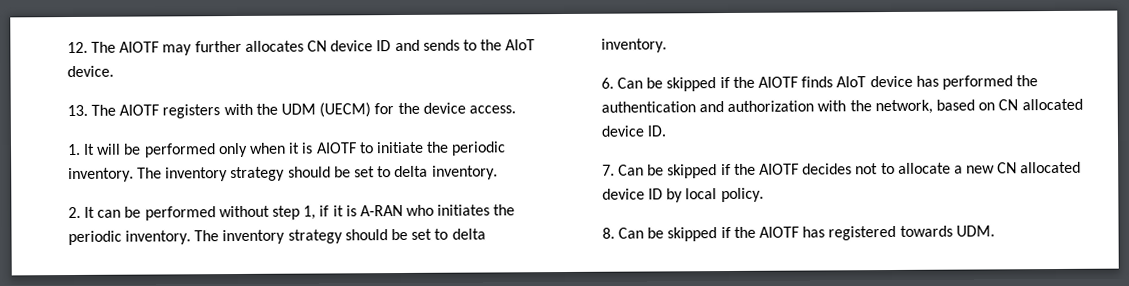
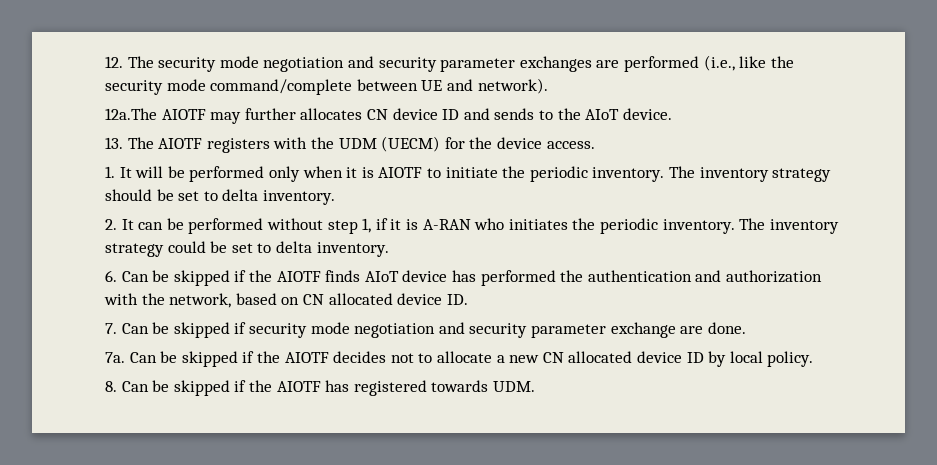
(117, 47) none -> [158,55,794,72] [105,78,548,95] [105,108,158,120] security mode negotiation and security parameter exchanges are performed (i.e., like the security mode command/complete between UE and network). // 12a.The
[344,229,388,241] should -> [167,241,206,253] could
(731, 169) none -> [249,322,746,338] [105,351,255,367] security mode negotiation and security parameter exchange are done. // 7a. Can be skipped if

